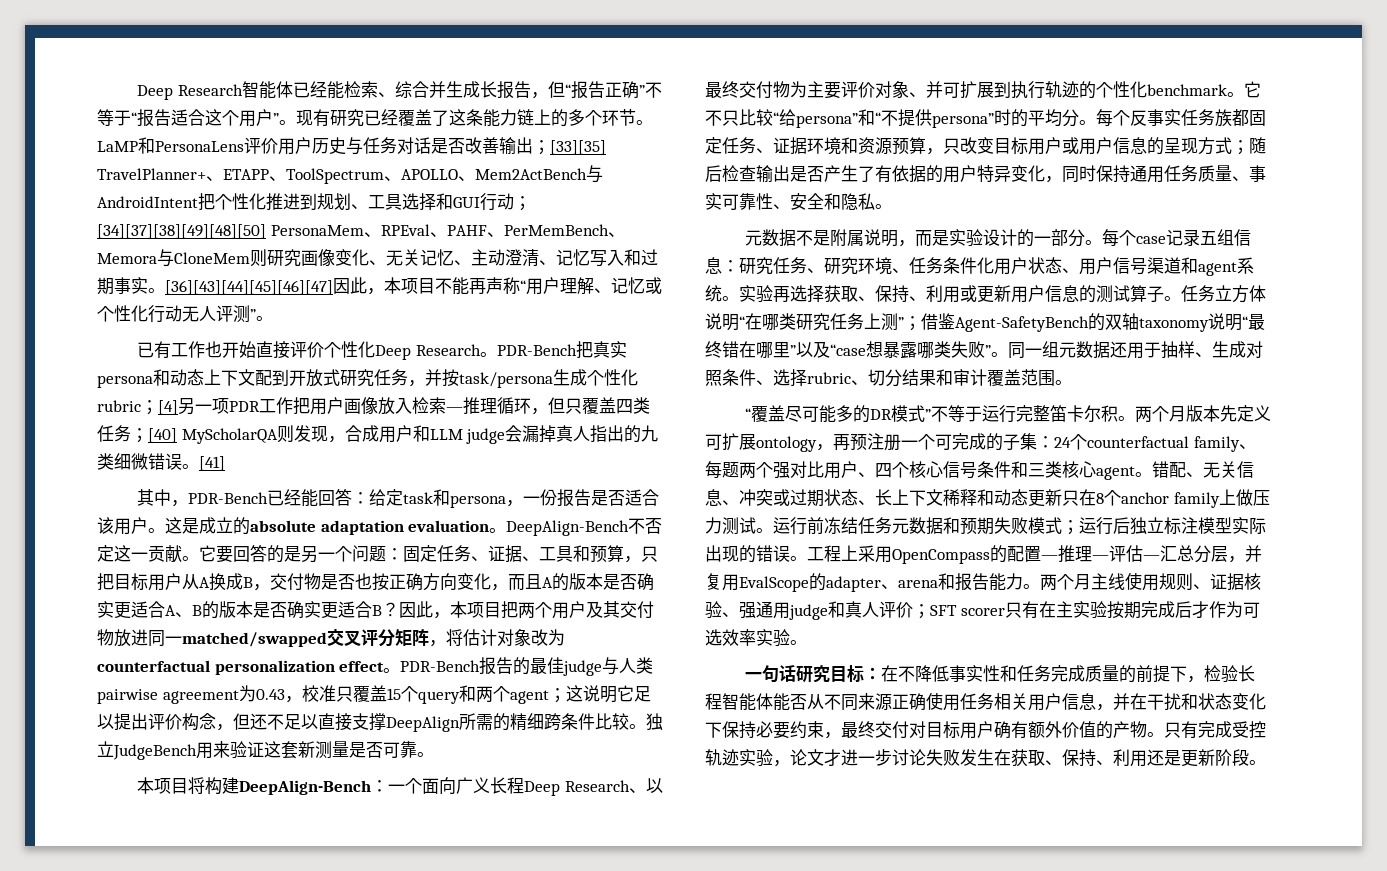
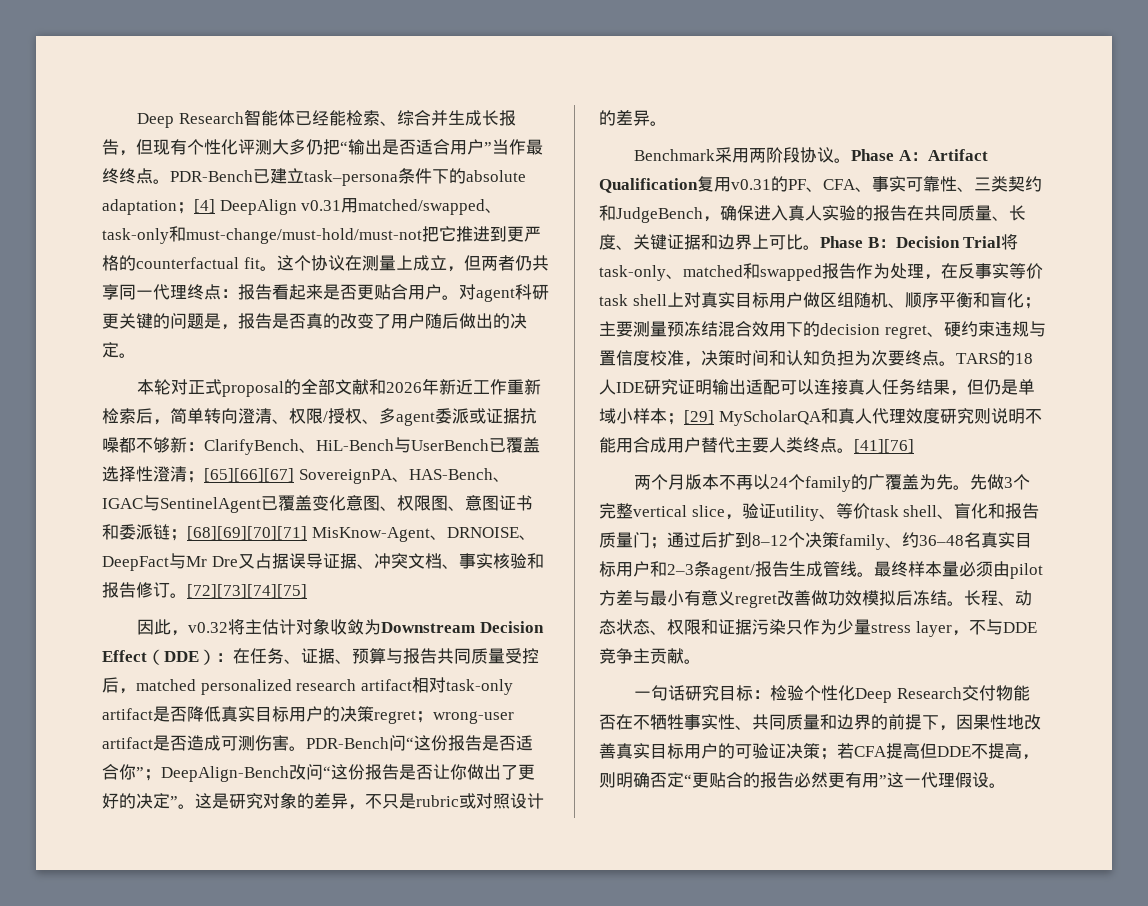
[564,81,662,99] [97,109,653,127] [97,137,606,155] [97,165,603,184] [97,193,531,211] [97,224,625,239] [97,249,658,267] [97,277,662,295] [97,305,273,323] [137,341,627,360] [97,369,638,388] [97,397,650,415] [97,425,659,444] [97,453,225,471] [137,488,660,508] [97,517,663,536] [97,544,658,563] [97,573,654,591] [97,601,654,619] [97,629,565,647] [97,657,654,676] [97,685,651,704] [97,713,663,732] [97,741,434,760] [137,777,663,796] [705,81,1261,99] [705,109,1266,128] [705,137,1266,155] [705,165,1266,183] [705,193,892,210] [745,229,1252,247] [705,257,1254,276] [705,285,1266,303] [705,313,1265,332] [705,341,1263,359] [705,369,1072,387] [745,405,1272,423] [705,433,1256,452] [705,461,1254,480] [705,489,1270,508] [705,517,1266,535] [705,545,1262,564] [705,572,1261,592] [705,601,1260,620] [705,629,790,647] “报告正确”不等于“报告适合这个用户”。现有研究已经覆盖了这条能力链上的多个环节。LaMP和PersonaLens评价用户历史与任务对话是否改善输出；[33][35] TravelPlanner+、ETAPP、ToolSpectrum、APOLLO、Mem2ActBench与AndroidIntent把个性化推进到规划、工具选择和GUI行动；[34][37][38][49][48][50] PersonaMem、RPEval、PAHF、PerMemBench、Memora与CloneMem则研究画像变化、无关记忆、主动澄清、记忆写入和过期事实。[36][43][44][45][46][47]因此，本项目不能再声称“用户理解、记忆或个性化行动无人评测”。 // 已有工作也开始直接评价个性化Deep Research。PDR-Bench把真实persona和动态上下文配到开放式研究任务，并按task/persona生成个性化rubric；[4]另一项PDR工作把用户画像放入检索—推理循环，但只覆盖四类任务；[40] MyScholarQA则发现，合成用户和LLM judge会漏掉真人指出的九类细微错误。[41] // 其中，PDR-Bench已经能回答：给定task和persona，一份报告是否适合该用户。这是成立的absolute adaptation evaluation。DeepAlign-Bench不否定这一贡献。它要回答的是另一个问题：固定任务、证据、工具和预算，只把目标用户从A换成B，交付物是否也按正确方向变化，而且A的版本是否确实更适合A、B的版本是否确实更适合B？因此，本项目把两个用户及其交付物放进同一matched/swapped交叉评分矩阵，将估计对象改为counterfactual personalization effect。PDR-Bench报告的最佳judge与人类pairwise agreement为0.43，校准只覆盖15个query和两个agent；这说明它足以提出评价构念，但还不足以直接支撑DeepAlign所需的精细跨条件比较。独立JudgeBench用来验证这套新测量是否可靠。 // 本项目将构建DeepAlign-Bench：一个面向广义长程Deep Research、以最终交付物为主要评价对象、并可扩展到执行轨迹的个性化benchmark。它不只比较“给persona”和“不提供persona”时的平均分。每个反事实任务族都固定任务、证据环境和资源预算，只改变目标用户或用户信息的呈现方式；随后检查输出是否产生了有依据的用户特异变化，同时保持通用任务质量、事实可靠性、安全和隐私。 // 元数据不是附属说明，而是实验设计的一部分。每个case记录五组信息：研究任务、研究环境、任务条件化用户状态、用户信号渠道和agent系统。实验再选择获取、保持、利用或更新用户信息的测试算子。任务立方体说明“在哪类研究任务上测”；借鉴Agent-SafetyBench的双轴taxonomy说明“最终错在哪里”以及“case想暴露哪类失败”。同一组元数据还用于抽样、生成对照条件、选择rubric、切分结果和审计覆盖范围。 // “覆盖尽可能多的DR模式”不等于运行完整笛卡尔积。两个月版本先定义可扩展ontology，再预注册一个可完成的子集：24个counterfactual family、每题两个强对比用户、四个核心信号条件和三类核心agent。错配、无关信息、冲突或过期状态、长上下文稀释和动态更新只在8个anchor family上做压力测试。运行前冻结任务元数据和预期失败模式；运行后独立标注模型实际出现的错误。工程上采用OpenCompass的配置—推理—评估—汇总分层，并复用EvalScope的adapter、arena和报告能力。两个月主线使用规则、证据核验、强通用judge和真人评价；SFT scorer只有在主实验按期完成后才作为可选效率实验 -> [153,139,543,155] [102,168,526,186] [102,198,503,215] [102,226,541,244] [102,255,549,272] [102,284,549,302] [102,313,527,330] [102,342,136,358] [137,378,542,397] [102,408,537,426] [102,437,540,455] [102,466,510,484] [102,495,533,513] [102,524,536,542] [102,553,544,571] [102,582,307,598] [137,618,544,636] [102,648,539,665] [102,677,513,695] [102,706,514,724] [102,735,533,751] [102,764,535,782] [102,792,544,810] [599,110,667,126] [634,147,988,163] [599,176,1042,193] [599,205,1026,223] [599,234,1019,250] [599,263,1043,281] [599,292,1041,309] [599,321,1046,339] [599,350,1033,367] [599,379,1035,396] [599,408,1042,426] [599,437,914,453] [634,474,1031,492] [599,503,1040,521] [599,532,1032,550] [599,561,1043,579] [599,590,1032,608] [599,619,1037,637] [599,648,684,664] 现有个性化评测大多仍把“输出是否适合用户”当作最终终点。PDR-Bench已建立task–persona条件下的absolute adaptation；[4] DeepAlign v0.31用matched/swapped、task-only和must-change/must-hold/must-not把它推进到更严格的counterfactual fit。这个协议在测量上成立，但两者仍共享同一代理终点：报告看起来是否更贴合用户。对agent科研更关键的问题是，报告是否真的改变了用户随后做出的决定。 // 本轮对正式proposal的全部文献和2026年新近工作重新检索后，简单转向澄清、权限/授权、多agent委派或证据抗噪都不够新：ClarifyBench、HiL-Bench与UserBench已覆盖选择性澄清；[65][66][67] SovereignPA、HAS-Bench、IGAC与SentinelAgent已覆盖变化意图、权限图、意图证书和委派链；[68][69][70][71] MisKnow-Agent、DRNOISE、DeepFact与Mr Dre又占据误导证据、冲突文档、事实核验和报告修订。[72][73][74][75] // 因此，v0.32将主估计对象收敛为Downstream Decision Effect（DDE）：在任务、证据、预算与报告共同质量受控后，matched personalized research artifact相对task-only artifact是否降低真实目标用户的决策regret；wrong-user artifact是否造成可测伤害。PDR-Bench问“这份报告是否适合你”；DeepAlign-Bench改问“这份报告是否让你做出了更好的决定”。这是研究对象的差异，不只是rubric或对照设计的差异。 // Benchmark采用两阶段协议。Phase A：Artifact Qualification复用v0.31的PF、CFA、事实可靠性、三类契约和JudgeBench，确保进入真人实验的报告在共同质量、长度、关键证据和边界上可比。Phase B：Decision Trial将task-only、matched和swapped报告作为处理，在反事实等价task shell上对真实目标用户做区组随机、顺序平衡和盲化；主要测量预冻结混合效用下的decision regret、硬约束违规与置信度校准，决策时间和认知负担为次要终点。TARS的18人IDE研究证明输出适配可以连接真人任务结果，但仍是单域小样本；[29] MyScholarQA和真人代理效度研究则说明不能用合成用户替代主要人类终点。[41][76] // 两个月版本不再以24个family的广覆盖为先。先做3个完整vertical slice，验证utility、等价task shell、盲化和报告质量门；通过后扩到8–12个决策family、约36–48名真实目标用户和2–3条agent/报告生成管线。最终样本量必须由pilot方差与最小有意义regret改善做功效模拟后冻结。长程、动态状态、权限和证据污染只作为少量stress layer，不与DDE竞争主贡献
[881,665,1256,683] [705,692,1266,711] [705,721,1266,739] [705,749,1249,767] 在不降低事实性和任务完成质量的前提下，检验长程智能体能否从不同来源正确使用任务相关用户信息，并在干扰和状态变化下保持必要约束，最终交付对目标用户确有额外价值的产物。只有完成受控轨迹实验，论文才进一步讨论失败发生在获取、保持、利用还是更新阶段 -> [770,685,1030,703] [599,714,1041,731] [599,743,1039,760] [599,772,989,788] 检验个性化Deep Research交付物能否在不牺牲事实性、共同质量和边界的前提下，因果性地改善真实目标用户的可验证决策；若CFA提高但DDE不提高，则明确否定“更贴合的报告必然更有用”这一代理假设

